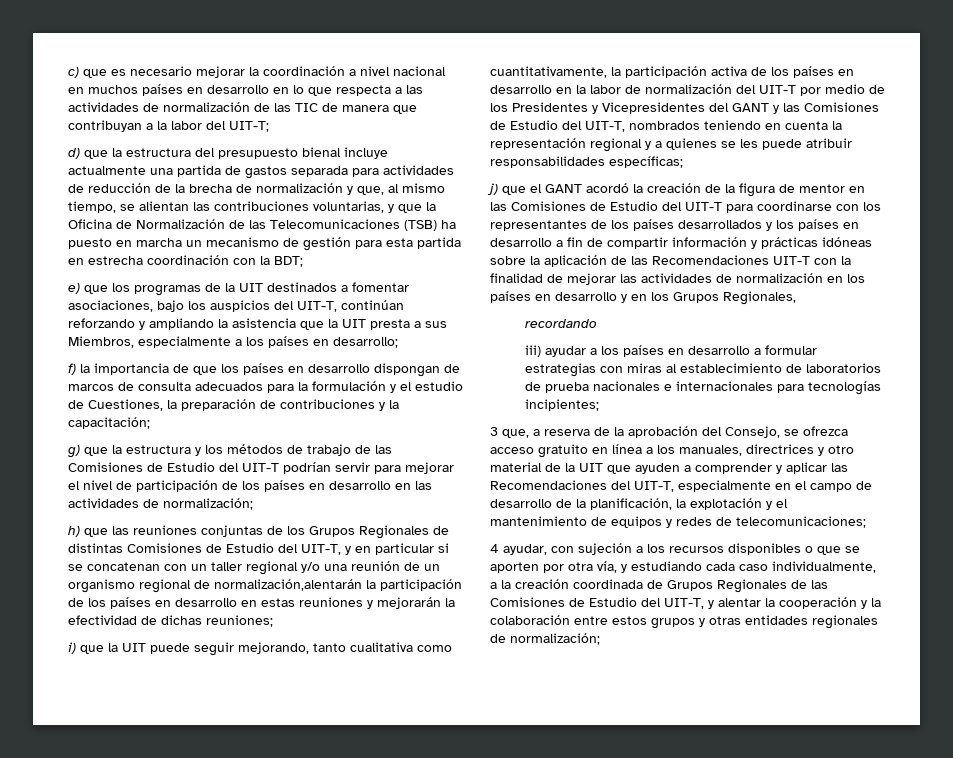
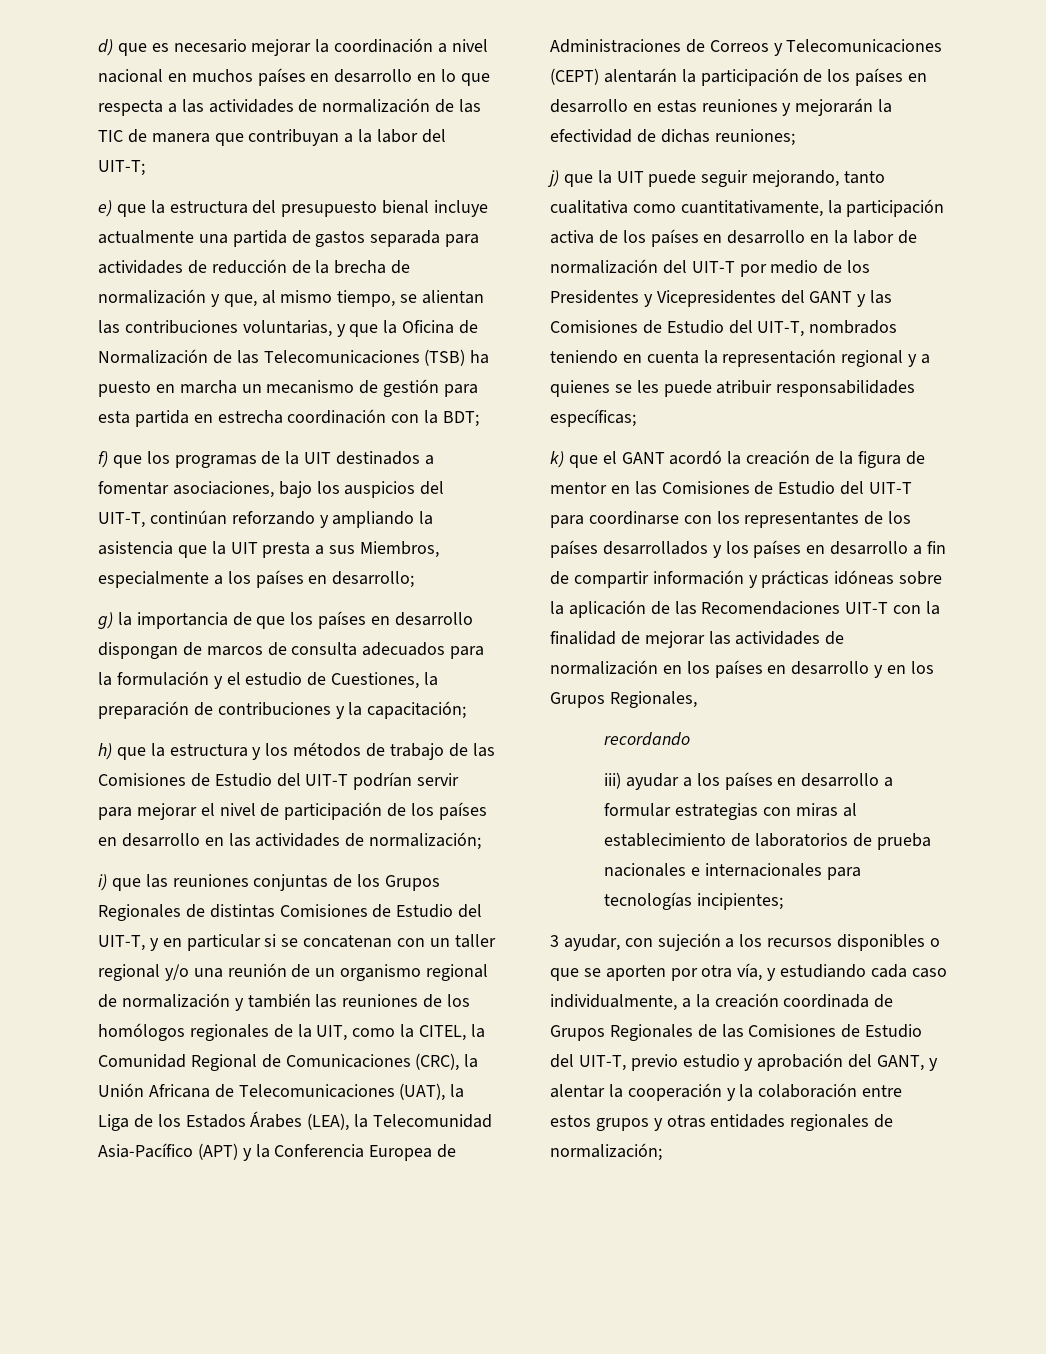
[68,67,79,78] c) -> [98,39,113,56] d)
[68,148,80,159] d) -> [98,200,112,217] e)
[68,283,80,294] e) -> [98,451,108,468] f)
[68,363,76,375] f) -> [98,612,113,629] g)
[67,445,80,458] g) -> [98,743,112,760] h)
[68,526,80,537] h) -> [98,874,107,891] i)
[214,579,362,591] normalización,alentarán -> [121,993,471,1011] [98,1023,485,1041] [98,1053,479,1071] [98,1083,465,1101] [98,1111,493,1131] [98,1143,457,1161] [550,39,943,56] [550,68,677,85] normalización y también las reuniones de los homólogos regionales de la UIT, como la CITEL, la Comunidad Regional de Comunicaciones (CRC), la Unión Africana de Telecomunicaciones (UAT), la Liga de los Estados Árabes (LEA), la Telecomunidad Asia-Pacífico (APT) y la Conferencia Europea de Administraciones de Correos y Telecomunicaciones (CEPT) alentarán
[68,642,76,654] i) -> [547,170,559,187] j)
[487,183,498,195] j) -> [550,451,564,468] k)
[502,426,848,438] [490,444,854,458] [490,462,848,474] [490,480,872,492] [490,498,788,510] [490,516,866,528] [490,544,499,553] que, a reserva de la aprobación del Consejo, se ofrezca acceso gratuito en línea a los manuales, directrices y otro material de la UIT que ayuden a comprender y aplicar las Recomendaciones del UIT-T, especialmente en el campo de desarrollo de la planificación, la explotación y el mantenimiento de equipos y redes de telecomunicaciones; // 4 -> (559, 941) none
(704, 603) none -> [630,1053,925,1071] previo estudio y aprobación del GANT,

